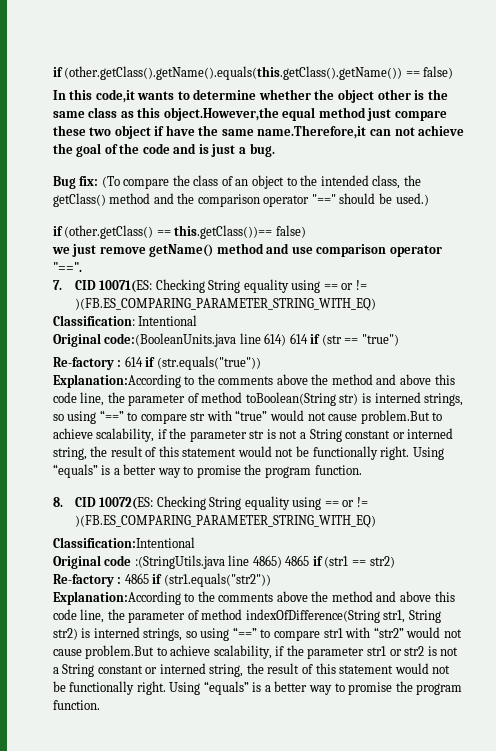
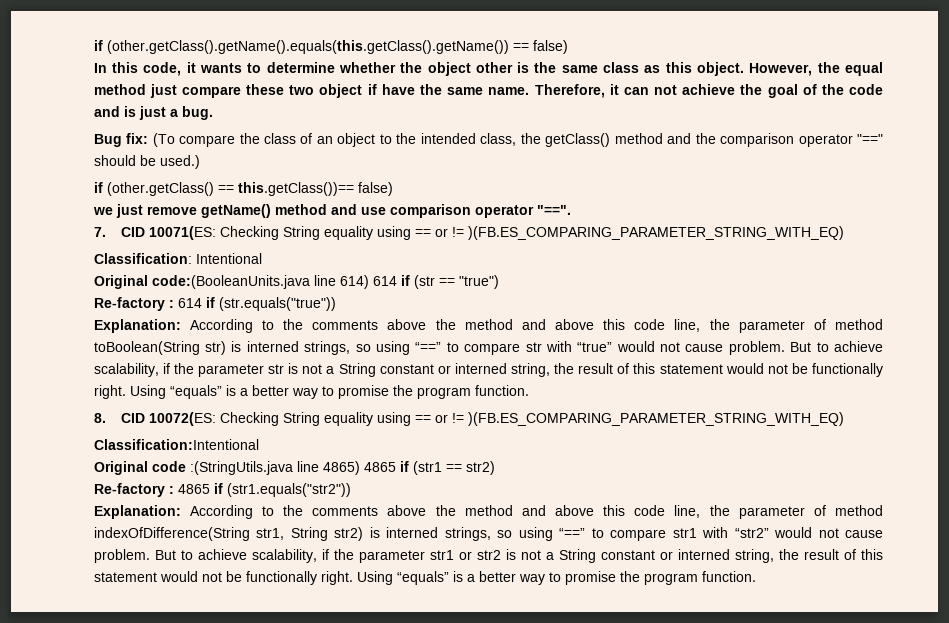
[95,89,135,103] code,it -> [143,62,196,76] code, it
[163,107,279,121] object.However,the -> [697,62,840,76] object. However, the
[257,125,367,139] name.Therefore,it -> [488,84,619,98] name. Therefore, it
[52,374,181,388] Explanation:According -> [93,319,253,333] Explanation: According
[360,410,430,424] problem.But -> [728,341,812,355] problem. But
[52,591,181,605] Explanation:According -> [93,505,253,519] Explanation: According
[85,645,155,659] problem.But -> [93,549,176,563] problem. But

